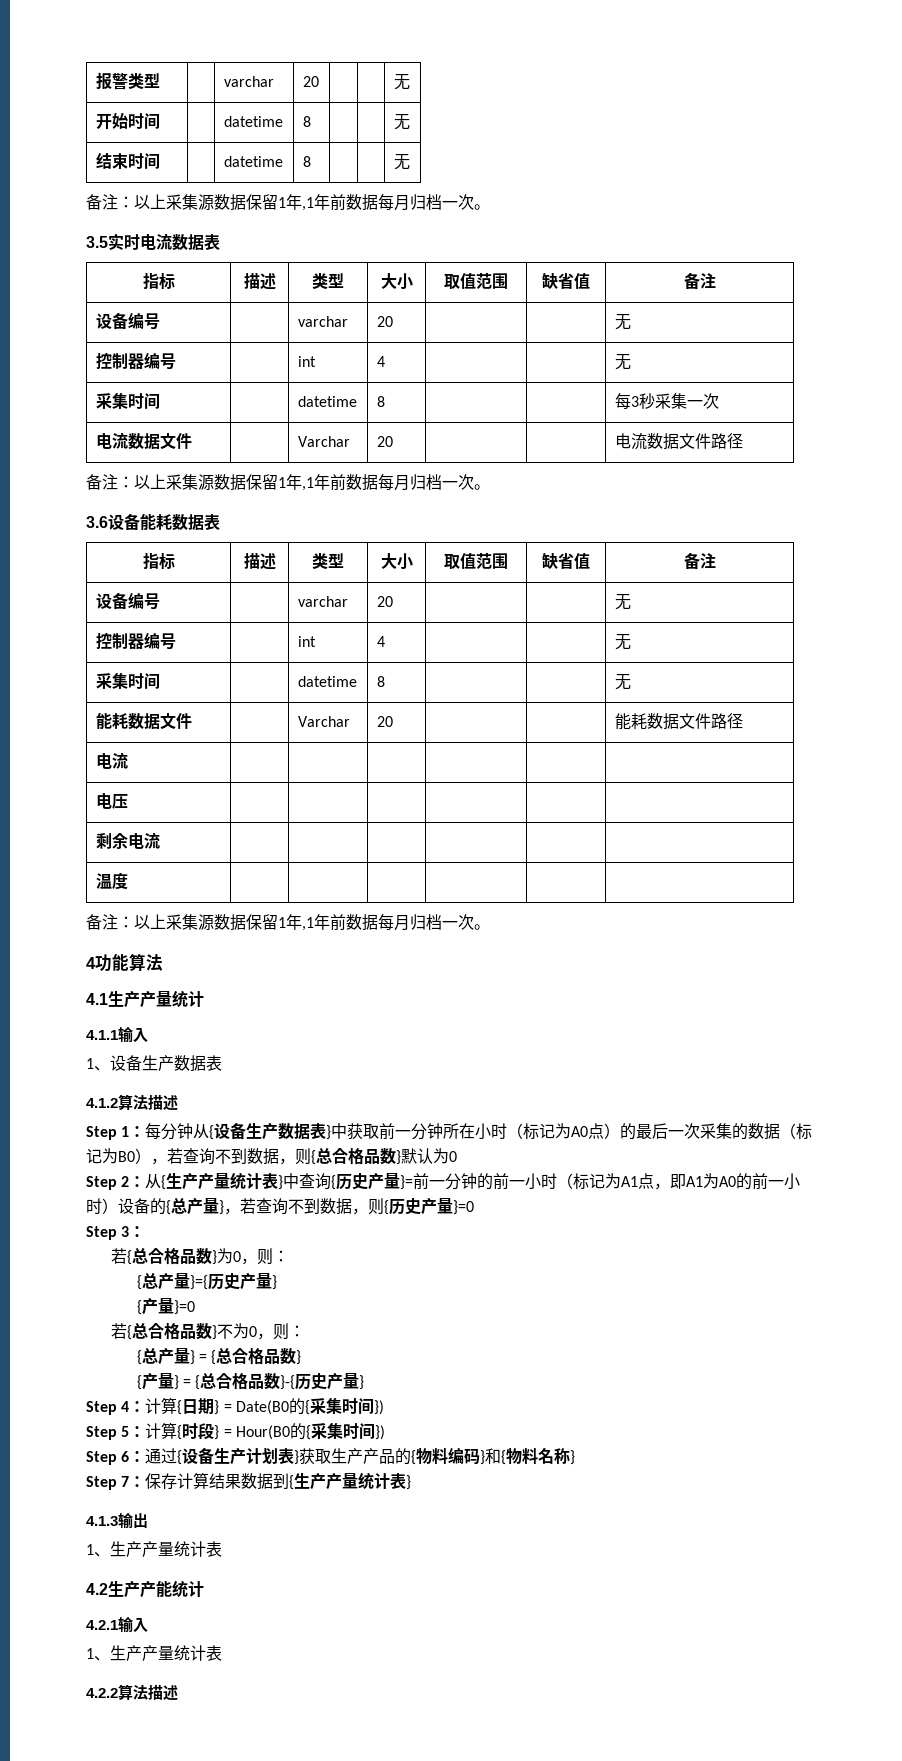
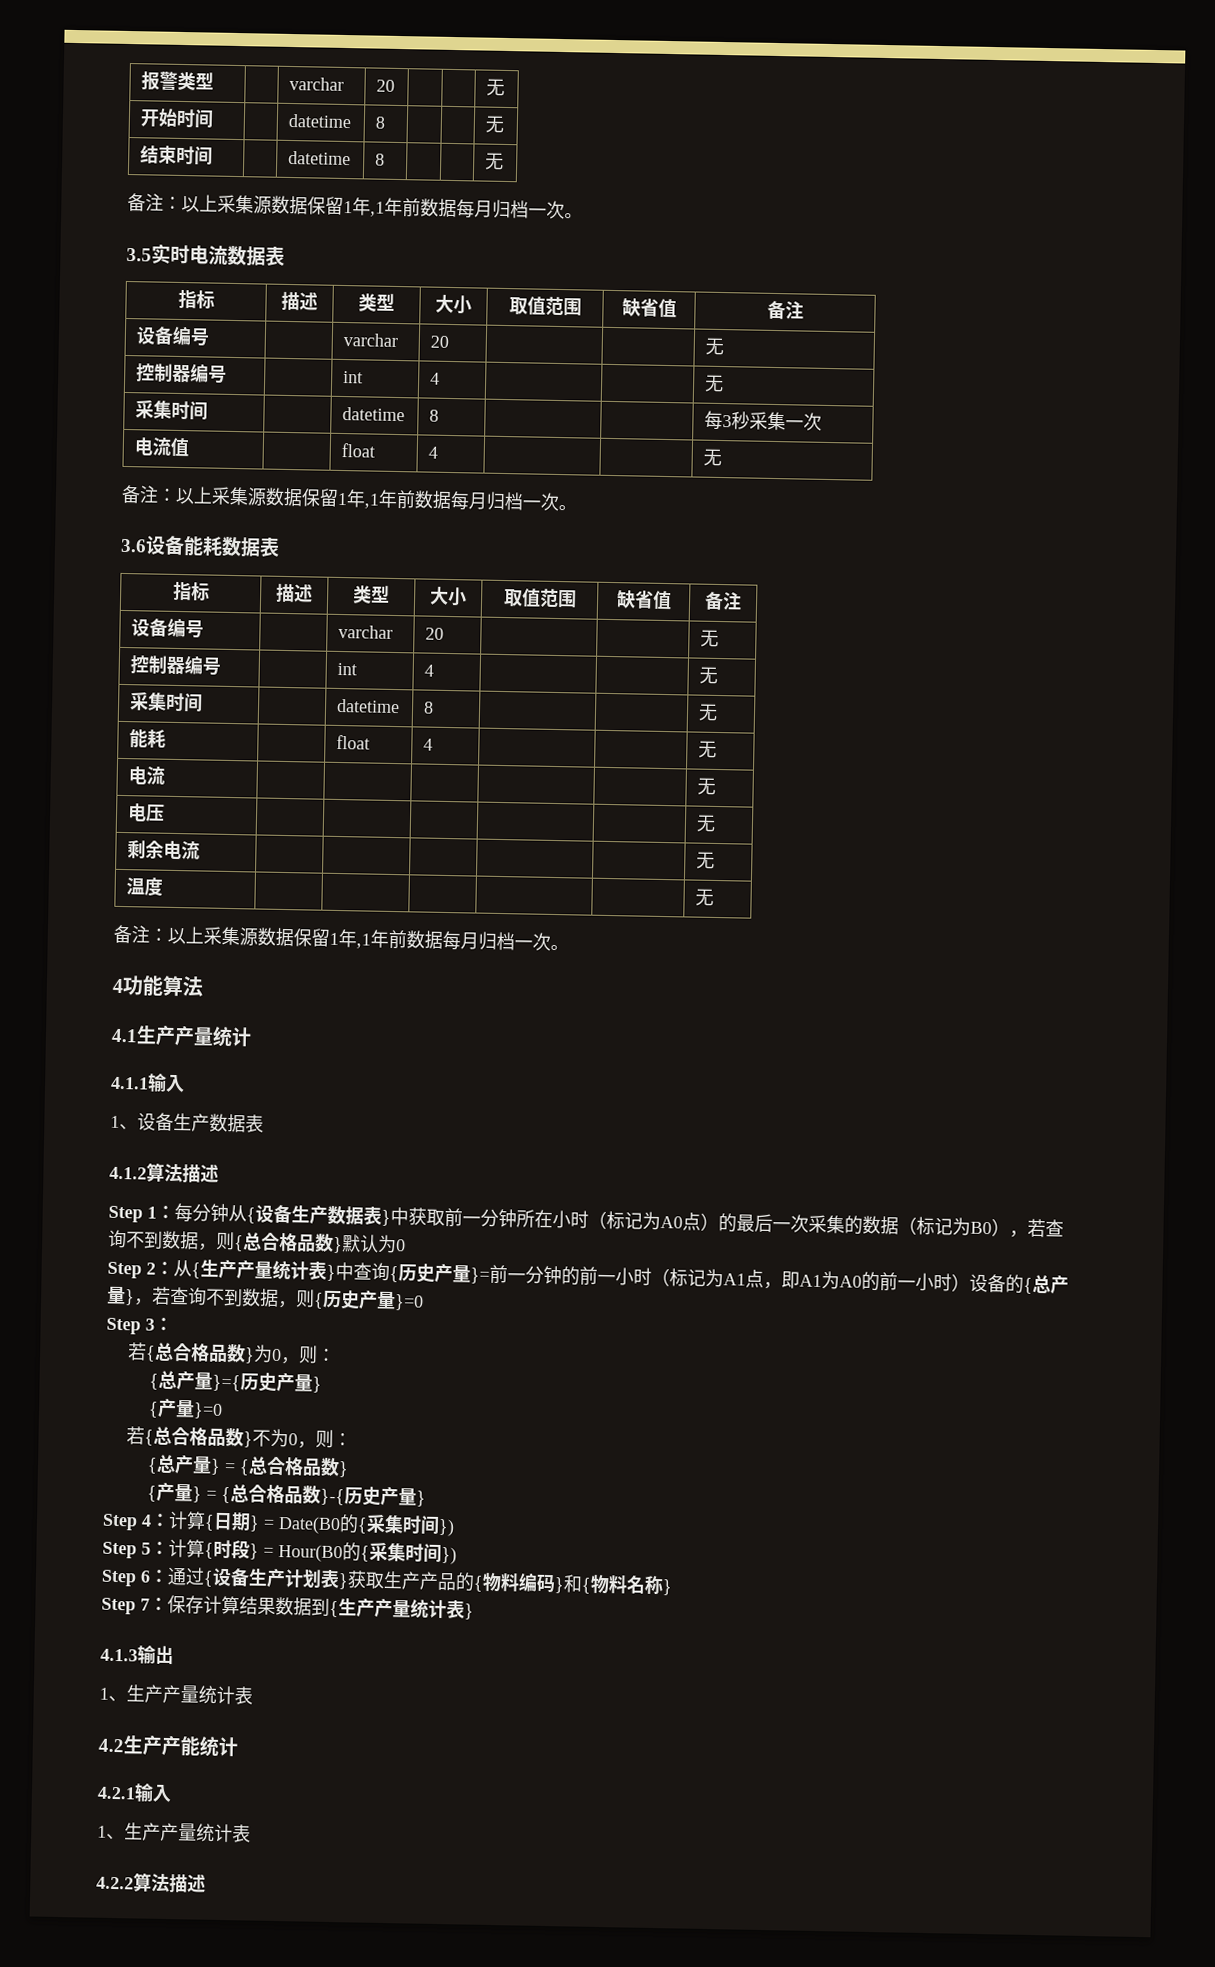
[127,433,192,450] [297,436,350,447] [376,436,393,447] [614,433,743,450] 数据文件 | | Varchar | 20 | | | 电流数据文件路径 -> [170,437,191,458] [341,442,376,458] [428,446,439,459] [703,448,723,467] 值 | | float | 4 | | | 无
[127,713,192,730] [297,716,350,727] [376,716,393,727] [614,713,743,730] [95,753,128,769] 数据文件 | | Varchar | 20 | | | 能耗数据文件路径 // 电流 | | | | | | -> [336,734,371,750] [423,738,434,751] [698,740,718,758] [128,766,166,785] [697,777,717,795] | | float | 4 | | | 无 // 电流 | | | | | | 无
(128, 801) none -> [696,814,717,832] 无
(160, 841) none -> [696,851,716,869] 无
(128, 881) none -> [695,888,715,906] 无

